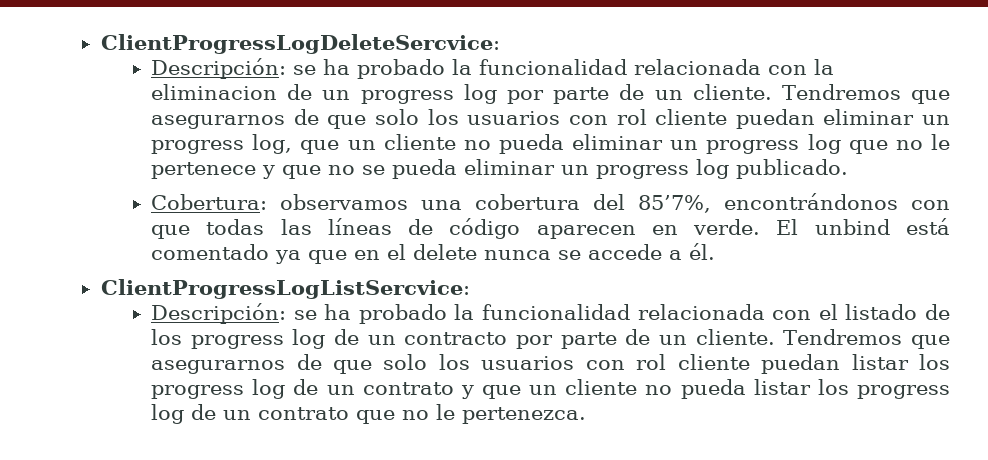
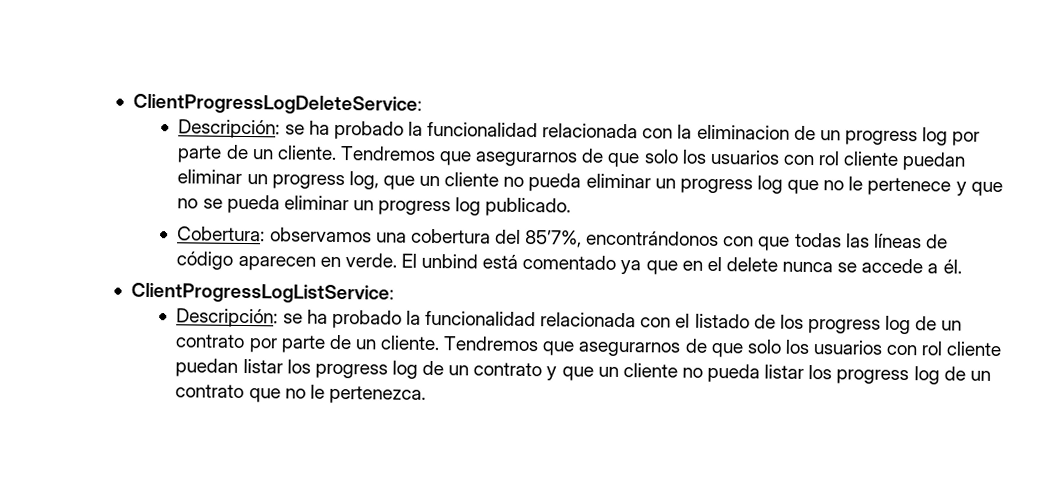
[100,34,500,54] ClientProgressLogDeleteSercvice: -> [132,93,422,115] ClientProgressLogDeleteService:
[100,279,470,299] ClientProgressLogListSercvice: -> [130,282,394,304] ClientProgressLogListService:
[404,332,508,345] contracto -> [175,334,246,349] contrato

